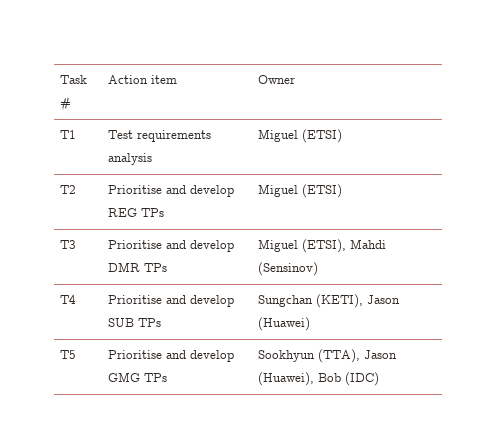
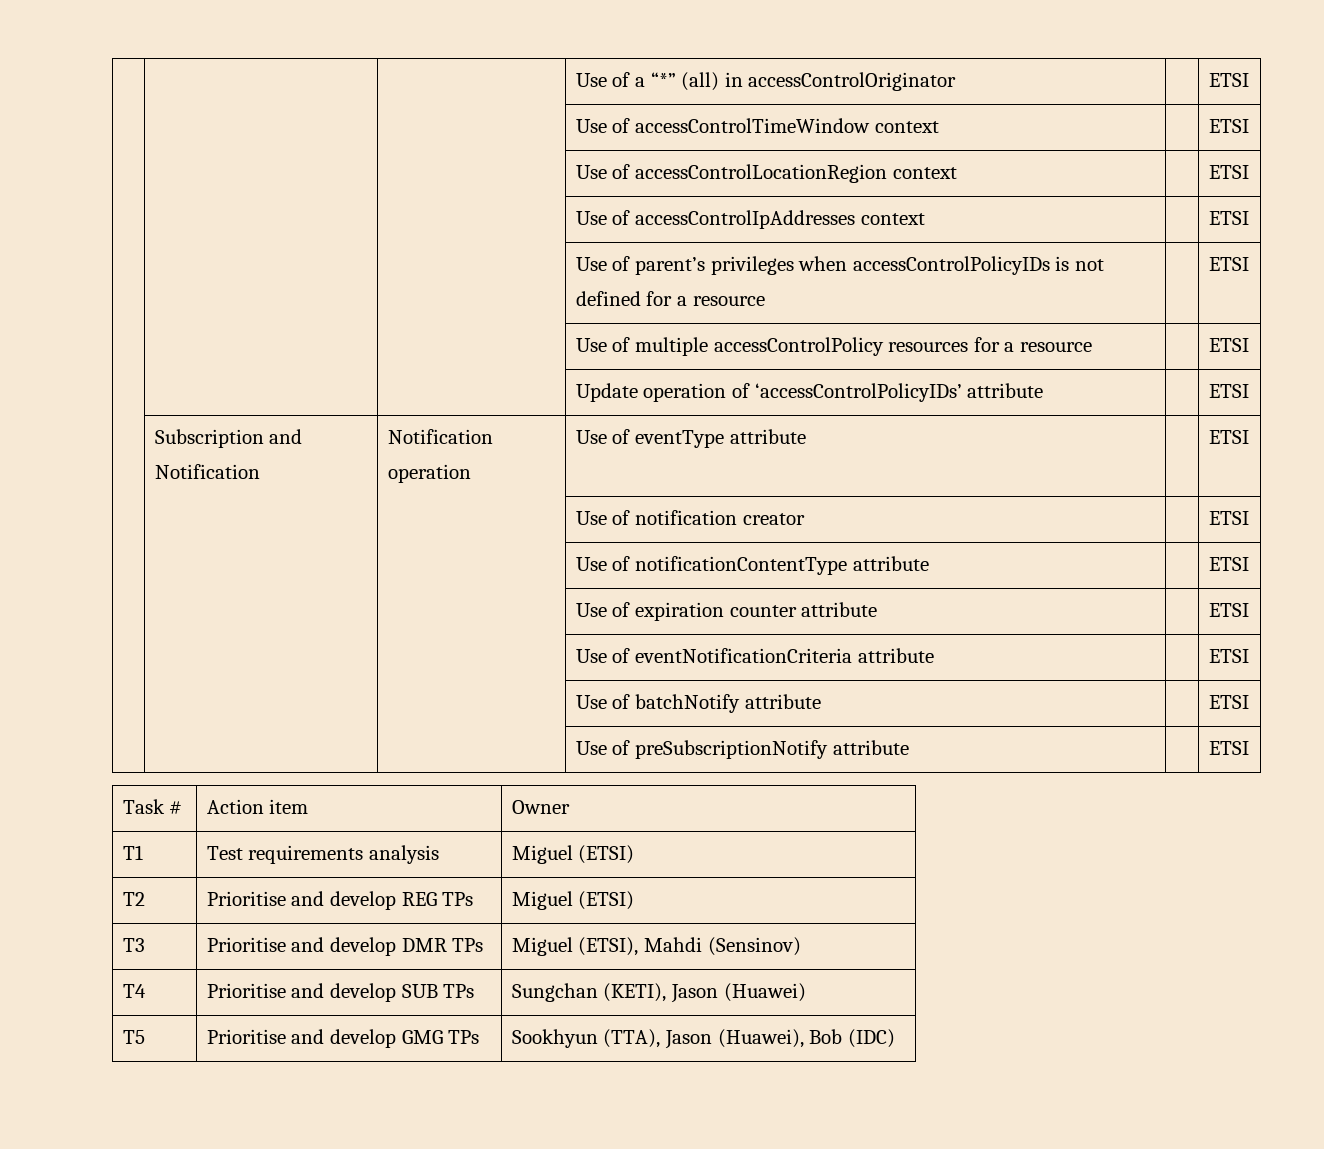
(59, 79) none -> [575,72,957,91] [1208,73,1249,87] [575,118,939,133] [1208,119,1249,133] [575,164,957,183] [1208,165,1249,179] [575,210,925,229] [1208,211,1249,225] [575,256,1104,275] [575,291,765,306] [1208,257,1249,271] [575,337,1092,356] [1208,338,1249,352] [575,383,1044,402] [1208,384,1249,398] [154,429,303,448] [154,464,260,479] [387,429,493,444] [387,464,471,483] [575,429,806,448] [1208,430,1249,444] [575,510,805,525] [1208,511,1249,525] [575,556,929,575] [1208,557,1249,571] [575,602,878,621] [1208,603,1249,617] [575,648,934,663] [1208,649,1249,663] [575,694,821,713] [1208,695,1249,709] [575,740,909,759] [1208,741,1249,755] | | | Use of a “*” (all) in accessControlOriginator | | ETSI // | | | Use of accessControlTimeWindow context | | ETSI // | | | Use of accessControlLocationRegion context | | ETSI // | | | Use of accessControlIpAddresses context | | ETSI // | | | Use of parent’s privileges when accessControlPolicyIDs is not defined for a resource | | ETSI // | | | Use of multiple accessControlPolicy resources for a resource | | ETSI // | | | Update operation of ‘accessControlPolicyIDs’ attribute | | ETSI // | Subscription and Notification | Notification operation | Use of eventType attribute | | ETSI // | | | Use of notification creator | | ETSI // | | | Use of notificationContentType attribute | | ETSI // | | | Use of expiration counter attribute | | ETSI // | | | Use of eventNotificationCriteria attribute | | ETSI // | | | Use of batchNotify attribute | | ETSI // | | | Use of preSubscriptionNotify attribute | | ETSI //

